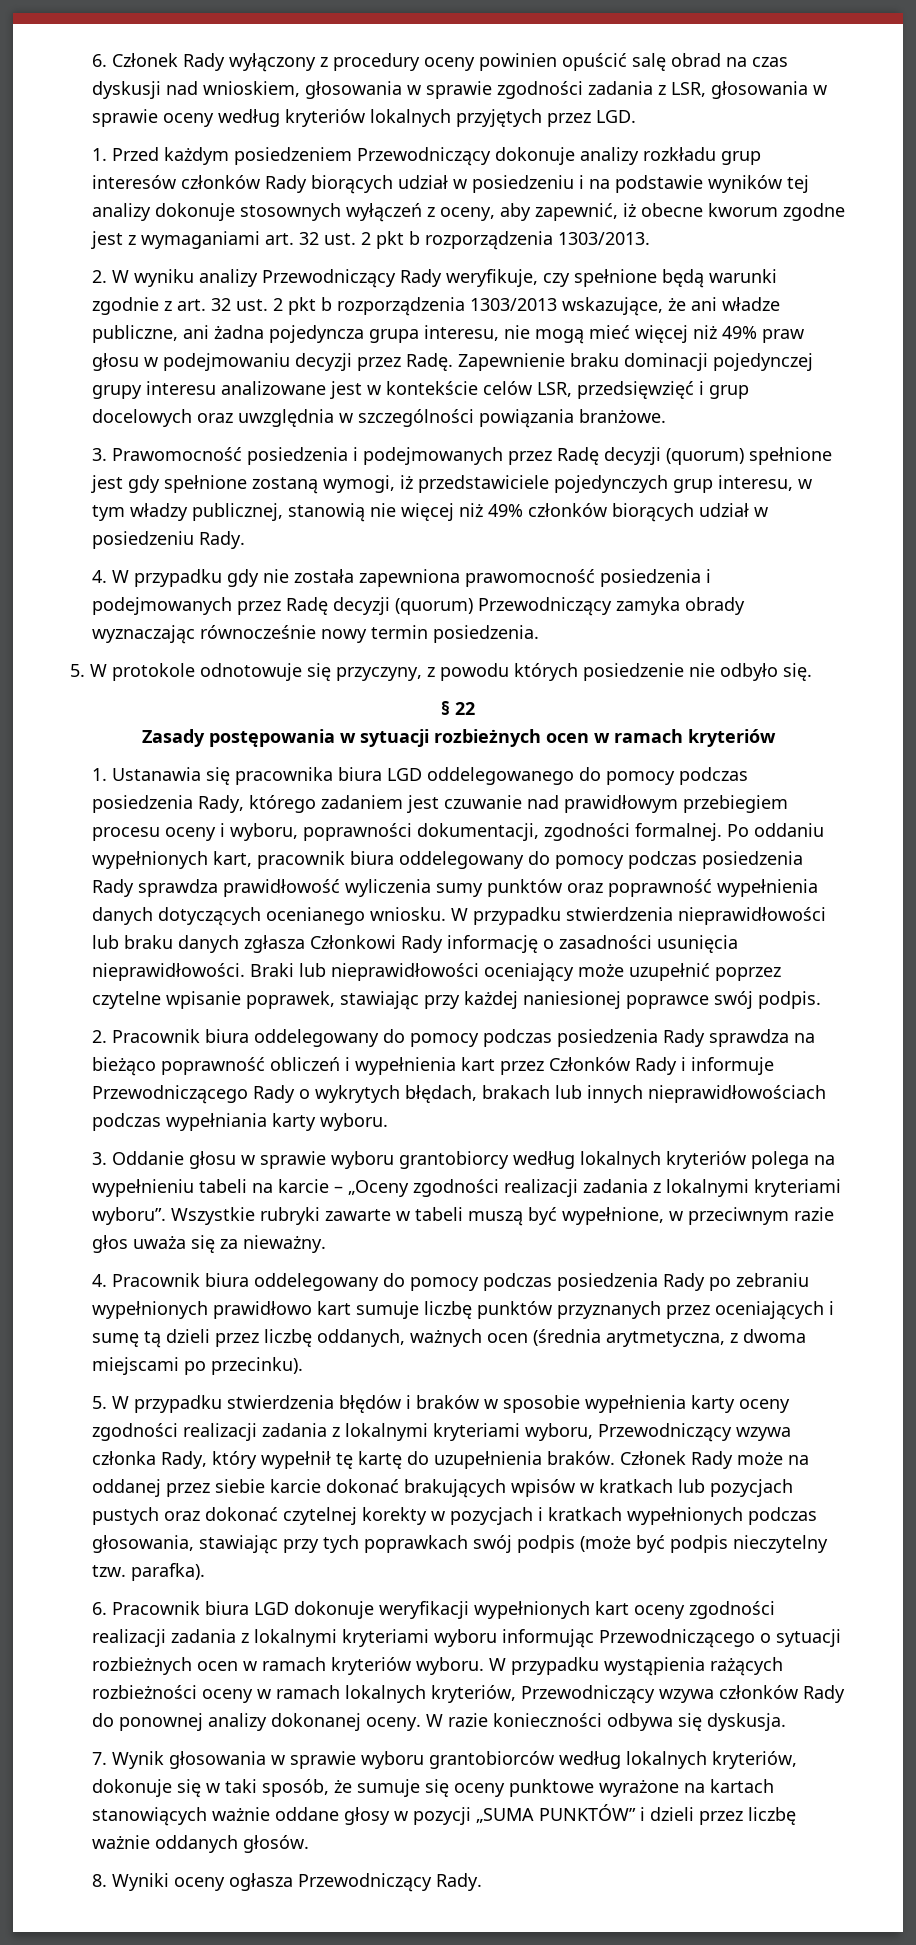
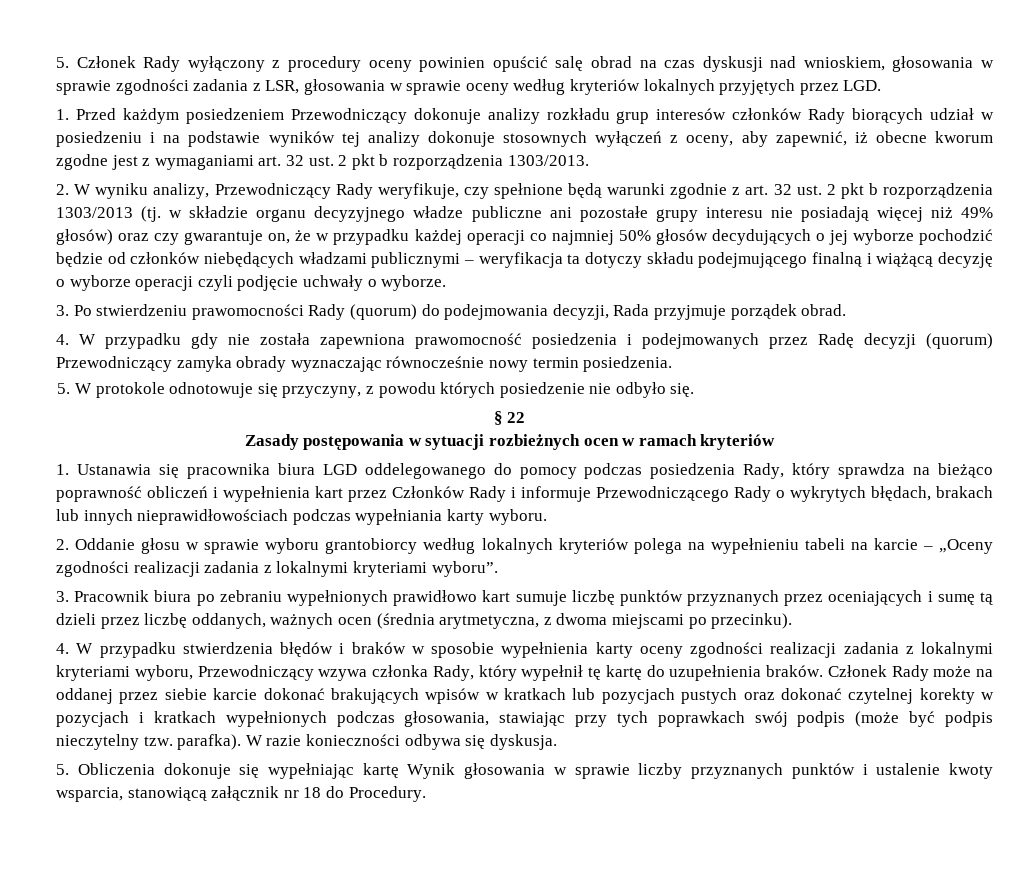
[92,54,108,67] 6. -> [56,57,70,68] 5.
[199,269,259,287] analizy -> [153,183,210,199] analizy,
[562,297,781,316] [92,325,805,344] [92,353,814,371] [92,381,750,399] [92,409,667,428] [92,447,833,465] [91,475,813,494] [92,503,769,522] [92,531,246,549] wskazujące, że ani władze publiczne, ani żadna pojedyncza grupa interesu, nie mogą mieć więcej niż 49% praw głosu w podejmowaniu decyzji przez Radę. Zapewnienie braku dominacji pojedynczej grupy interesu analizowane jest w kontekście celów LSR, przedsięwzięć i grup docelowych oraz uwzględnia w szczególności powiązania branżowe. // 3. Prawomocność posiedzenia i podejmowanych przez Radę decyzji (quorum) spełnione jest gdy spełnione zostaną wymogi, iż przedstawiciele pojedynczych grup interesu, w tym władzy publicznej, stanowią nie więcej niż 49% członków biorących udział w posiedzeniu Rady. -> [141,206,993,222] [56,229,993,245] [56,252,994,268] [56,275,447,291] [56,304,847,320] (tj. w składzie organu decyzyjnego władze publiczne ani pozostałe grupy interesu nie posiadają więcej niż 49% głosów) oraz czy gwarantuje on, że w przypadku każdej operacji co najmniej 50% głosów decydujących o jej wyborze pochodzić będzie od członków niebędących władzami publicznymi – weryfikacja ta dotyczy składu podejmującego finalną i wiążącą decyzję o wyborze operacji czyli podjęcie uchwały o wyborze. // 3. Po stwierdzeniu prawomocności Rady (quorum) do podejmowania decyzji, Rada przyjmuje porządek obrad.
[249,795,789,813] [92,823,825,841] [92,851,804,869] [92,879,819,897] [92,907,827,926] [92,935,739,953] [92,963,782,982] [92,991,822,1010] [92,1029,706,1047] którego zadaniem jest czuwanie nad prawidłowym przebiegiem procesu oceny i wyboru, poprawności dokumentacji, zgodności formalnej. Po oddaniu wypełnionych kart, pracownik biura oddelegowany do pomocy podczas posiedzenia Rady sprawdza prawidłowość wyliczenia sumy punktów oraz poprawność wypełnienia danych dotyczących ocenianego wniosku. W przypadku stwierdzenia nieprawidłowości lub braku danych zgłasza Członkowi Rady informację o zasadności usunięcia nieprawidłowości. Braki lub nieprawidłowości oceniający może uzupełnić poprzez czytelne wpisanie poprawek, stawiając przy każdej naniesionej poprawce swój podpis. // 2. Pracownik biura oddelegowany do pomocy podczas posiedzenia Rady -> [792,463,831,479] który
[92,1152,108,1165] 3. -> [56,539,70,550] 2.
[171,1207,835,1226] [92,1235,327,1253] [92,1273,706,1291] Wszystkie rubryki zawarte w tabeli muszą być wypełnione, w przeciwnym razie głos uważa się za nieważny. // 4. Pracownik biura oddelegowany do pomocy podczas posiedzenia Rady -> [56,590,192,602] // 3. Pracownik biura
[92,1396,108,1409] 5. -> [56,643,70,654] 4.
[92,1601,776,1619] [92,1629,842,1648] [92,1657,784,1676] [92,1685,846,1704] [92,1713,422,1731] // 6. Pracownik biura LGD dokonuje weryfikacji wypełnionych kart oceny zgodności realizacji zadania z lokalnymi kryteriami wyboru informując Przewodniczącego o sytuacji rozbieżnych ocen w ramach kryteriów wyboru. W przypadku wystąpienia rażących rozbieżności oceny w ramach lokalnych kryteriów, Przewodniczący wzywa członków Rady do ponownej analizy dokonanej oceny. -> (242, 742) none
[92,1751,798,1769] [92,1779,775,1797] [92,1804,797,1826] [92,1835,310,1853] [92,1873,483,1892] 7. Wynik głosowania w sprawie wyboru grantobiorców według lokalnych kryteriów, dokonuje się w taki sposób, że sumuje się oceny punktowe wyrażone na kartach stanowiących ważnie oddane głosy w pozycji „SUMA PUNKTÓW” i dzieli przez liczbę ważnie oddanych głosów. // 8. Wyniki oceny ogłasza Przewodniczący Rady. -> [56,763,993,779] [56,786,426,802] 5. Obliczenia dokonuje się wypełniając kartę Wynik głosowania w sprawie liczby przyznanych punktów i ustalenie kwoty wsparcia, stanowiącą załącznik nr 18 do Procedury.

